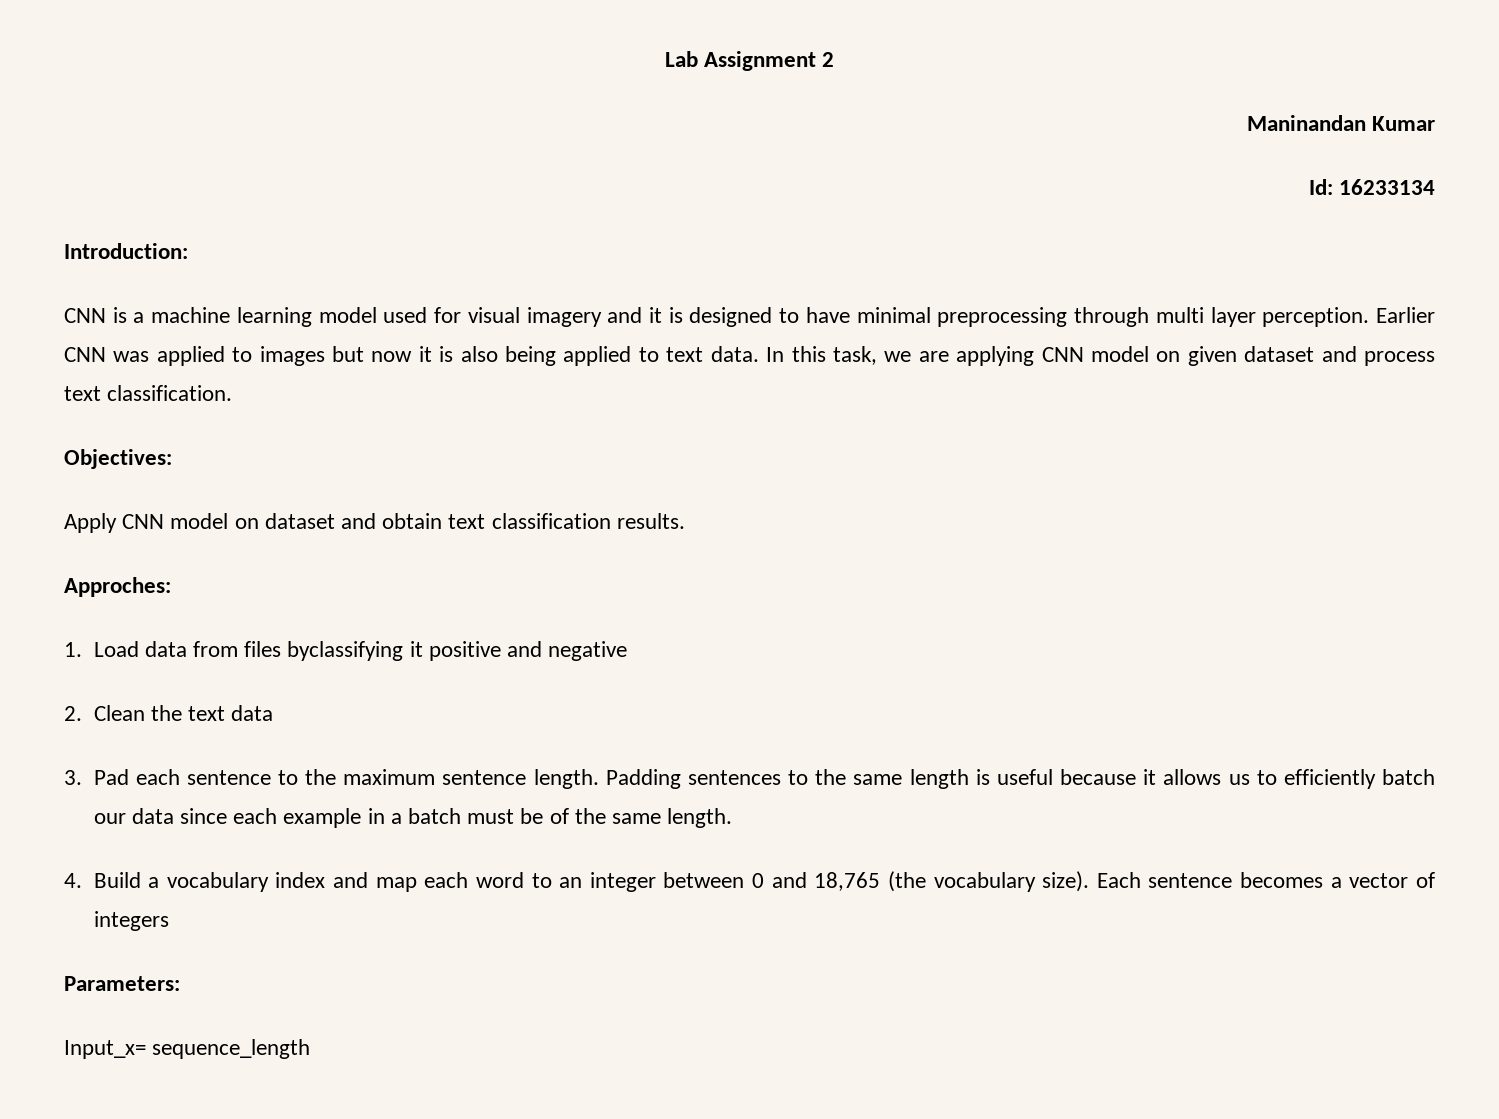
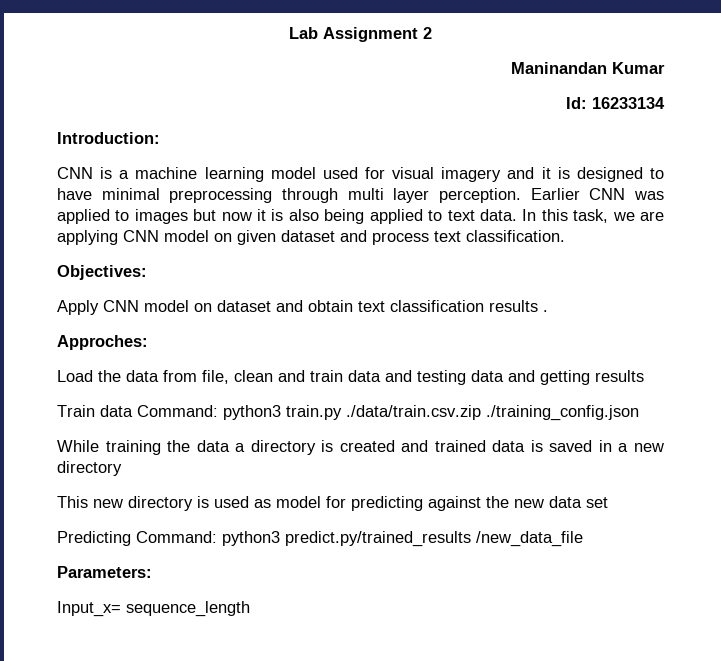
[616,513,685,529] results. -> [489,300,548,312] results .
[64,641,628,661] [64,705,274,721] [64,769,1435,789] [93,808,733,828] [64,871,1436,892] [93,911,169,931] 1. Load data from files byclassifying it positive and negative // 2. Clean the text data // 3. Pad each sentence to the maximum sentence length. Padding sentences to the same length is useful because it allows us to efficiently batch our data since each example in a batch must be of the same length. // 4. Build a vocabulary index and map each word to an integer between 0 and 18,765 (the vocabulary size). Each sentence becomes a vector of integers -> [57,370,644,385] [57,405,639,421] [57,440,664,455] [57,461,122,476] [57,496,608,511] [57,531,583,547] Load the data from file, clean and train data and testing data and getting results // Train data Command: python3 train.py ./data/train.csv.zip ./training_config.json // While training the data a directory is created and trained data is saved in a new directory // This new directory is used as model for predicting against the new data set // Predicting Command: python3 predict.py/trained_results /new_data_file

